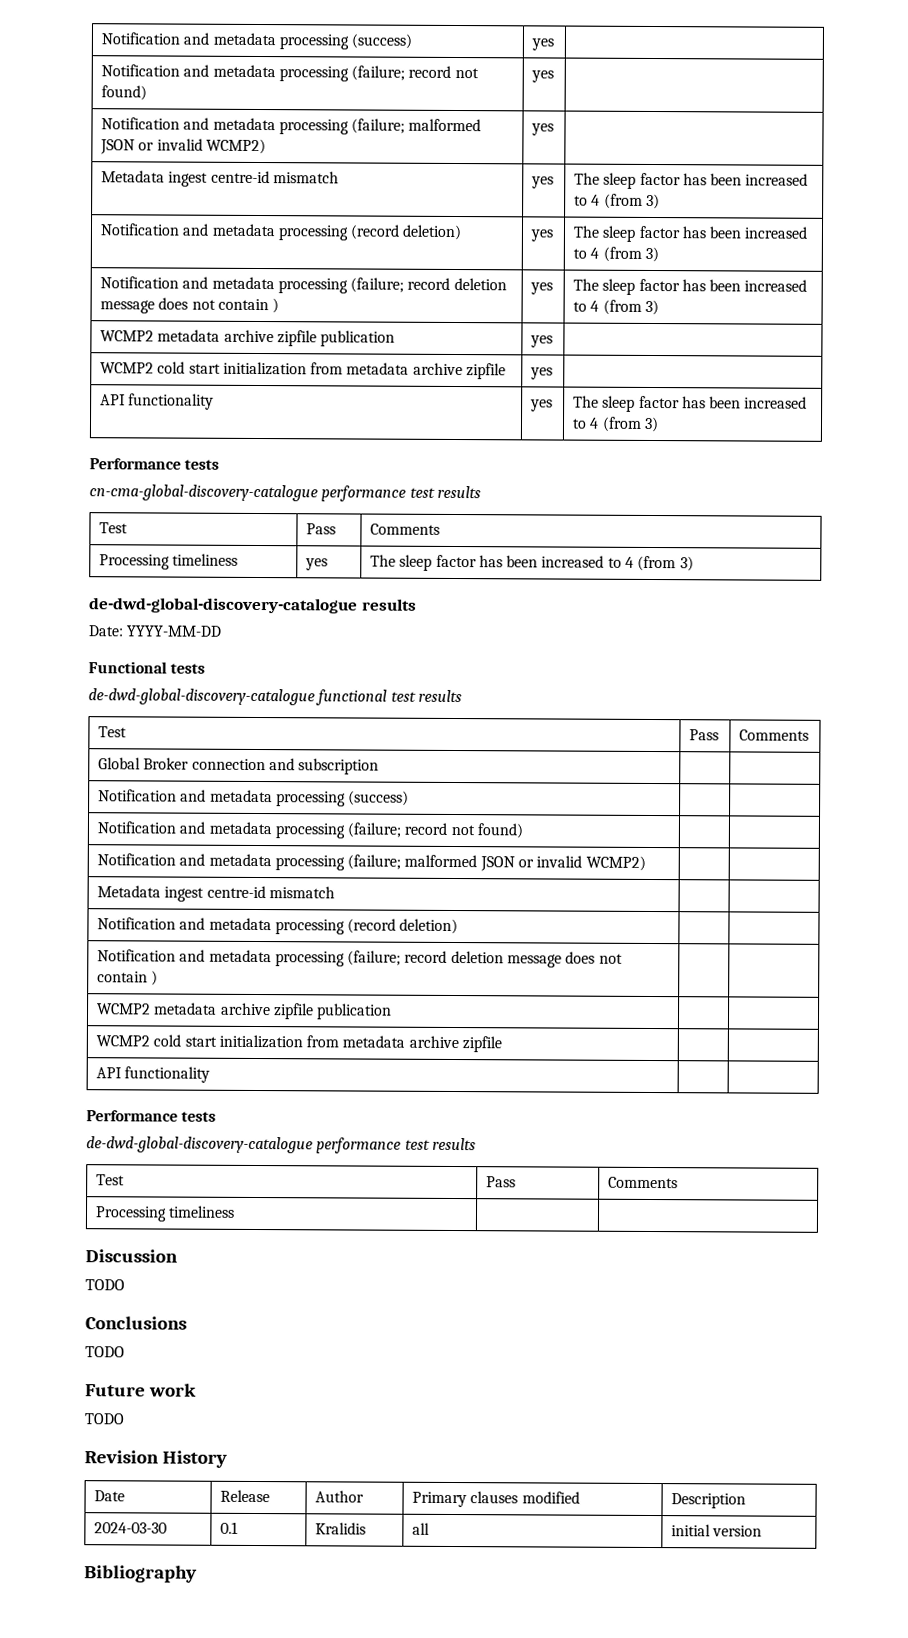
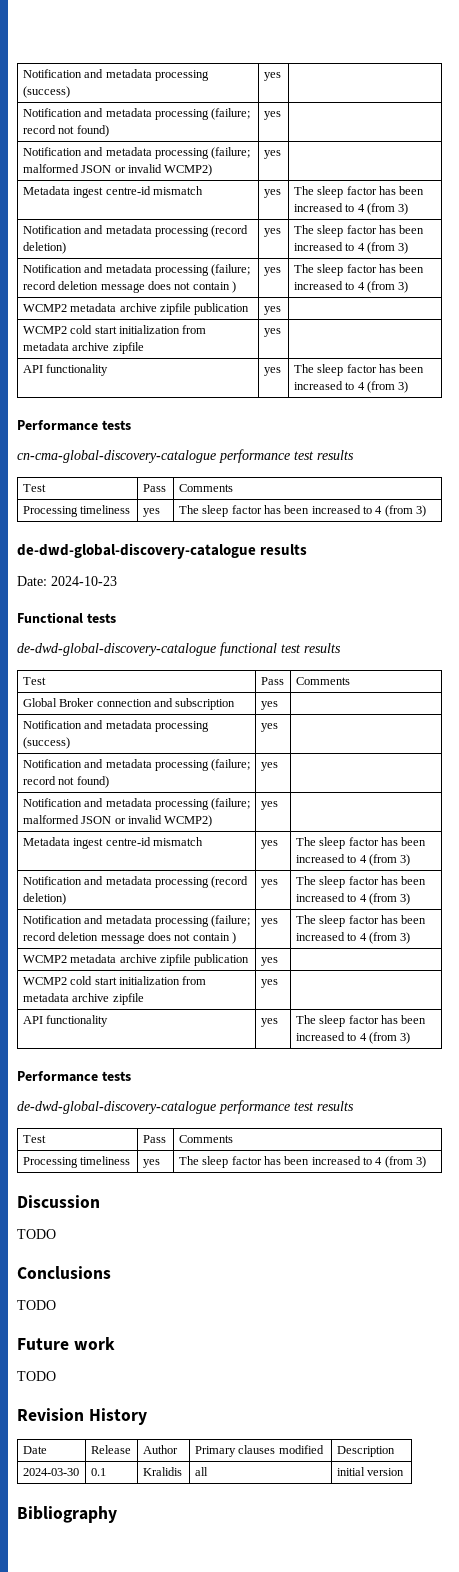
[126,625,222,637] YYYY-MM-DD -> [51,576,117,586] 2024-10-23
[97,789,410,807] [96,821,524,839] | // Notification and metadata processing (success) | | // Notification and metadata processing (failure; record not found) | -> [260,701,278,710] [22,720,209,732] [22,737,70,749] [260,723,278,732] [22,759,251,771] [22,776,109,788] [260,762,278,771] yes | // Notification and metadata processing (success) | yes | // Notification and metadata processing (failure; record not found) | yes
[96,885,335,902] [96,917,459,935] | // Metadata ingest centre-id mismatch | | // Notification and metadata processing (record deletion) | | -> [260,801,278,810] [22,837,203,849] [260,840,278,849] [295,837,427,849] [295,854,411,866] [22,876,249,888] [22,893,66,905] [260,879,278,888] [295,876,427,888] [295,893,411,905] yes | // Metadata ingest centre-id mismatch | yes | The sleep factor has been increased to 4 (from 3) // Notification and metadata processing (record deletion) | yes | The sleep factor has been increased to 4 (from 3)
[96,1002,393,1020] [95,1034,503,1053] [95,1066,211,1083] | // WCMP2 metadata archive zipfile publication | | // WCMP2 cold start initialization from metadata archive zipfile | | // API functionality | | -> [260,918,278,927] [295,915,427,927] [295,932,411,944] [22,954,250,966] [260,957,278,966] [22,976,207,985] [22,993,144,1005] [260,979,278,988] [22,1015,109,1027] [260,1018,278,1027] [295,1015,427,1027] [295,1032,411,1044] yes | The sleep factor has been increased to 4 (from 3) // WCMP2 metadata archive zipfile publication | yes | // WCMP2 cold start initialization from metadata archive zipfile | yes | // API functionality | yes | The sleep factor has been increased to 4 (from 3)
(236, 1211) | -> [142,1159,160,1168] [178,1156,427,1168] yes | The sleep factor has been increased to 4 (from 3)

